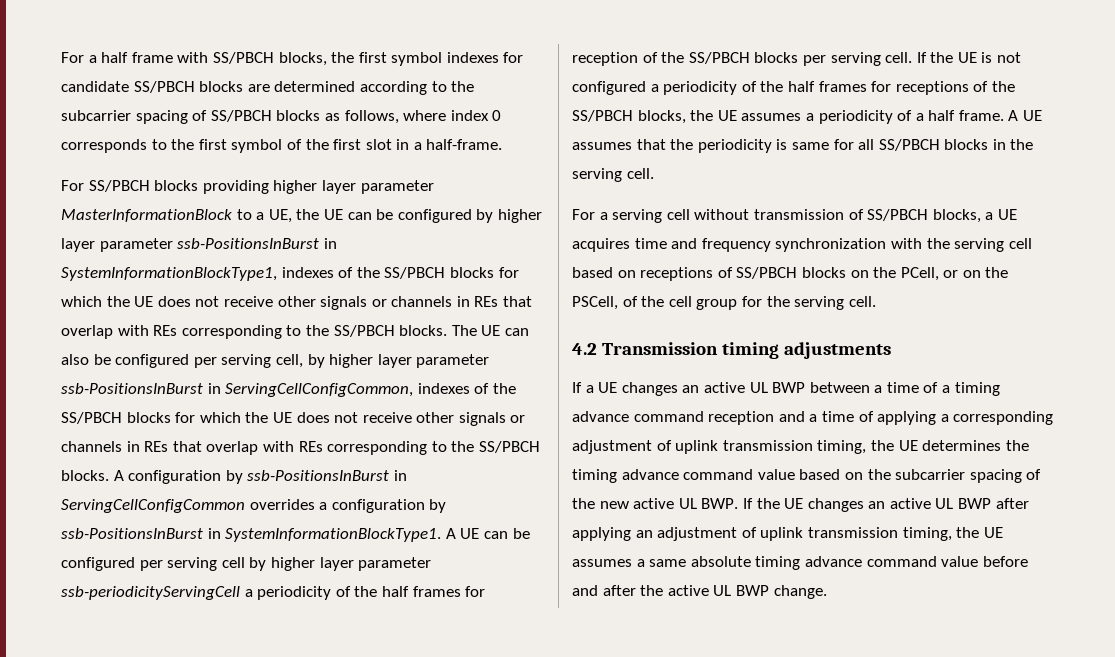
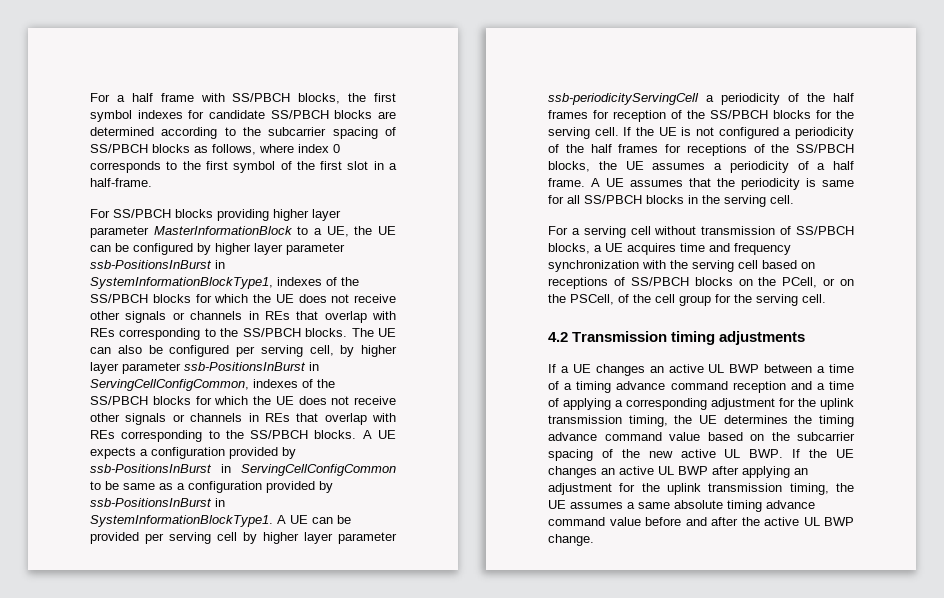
[128,470,407,484] [61,499,425,513] configuration by ssb-PositionsInBurst in ServingCellConfigCommon overrides a configuration -> [377,430,396,439] [90,447,296,459] [90,464,396,476] [90,481,315,493] UE expects a configuration provided by ssb-PositionsInBurst in ServingCellConfigCommon to be same as a configuration provided
[61,557,135,571] configured -> [90,532,139,544] provided
[802,55,826,66] per -> [816,110,854,119] for the
[656,440,672,451] of -> [779,398,816,407] for the
[741,527,757,538] of -> [619,483,660,492] for the

